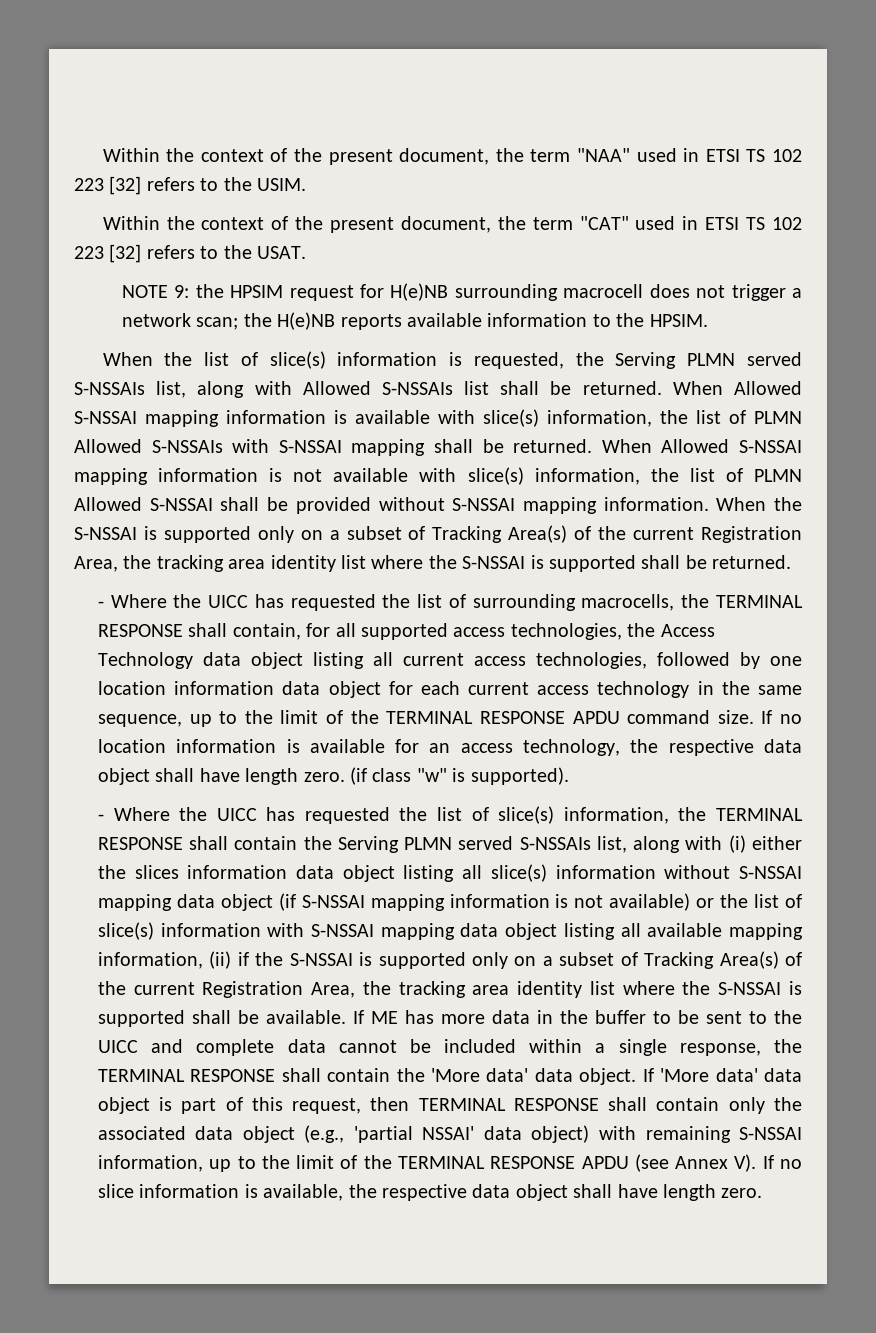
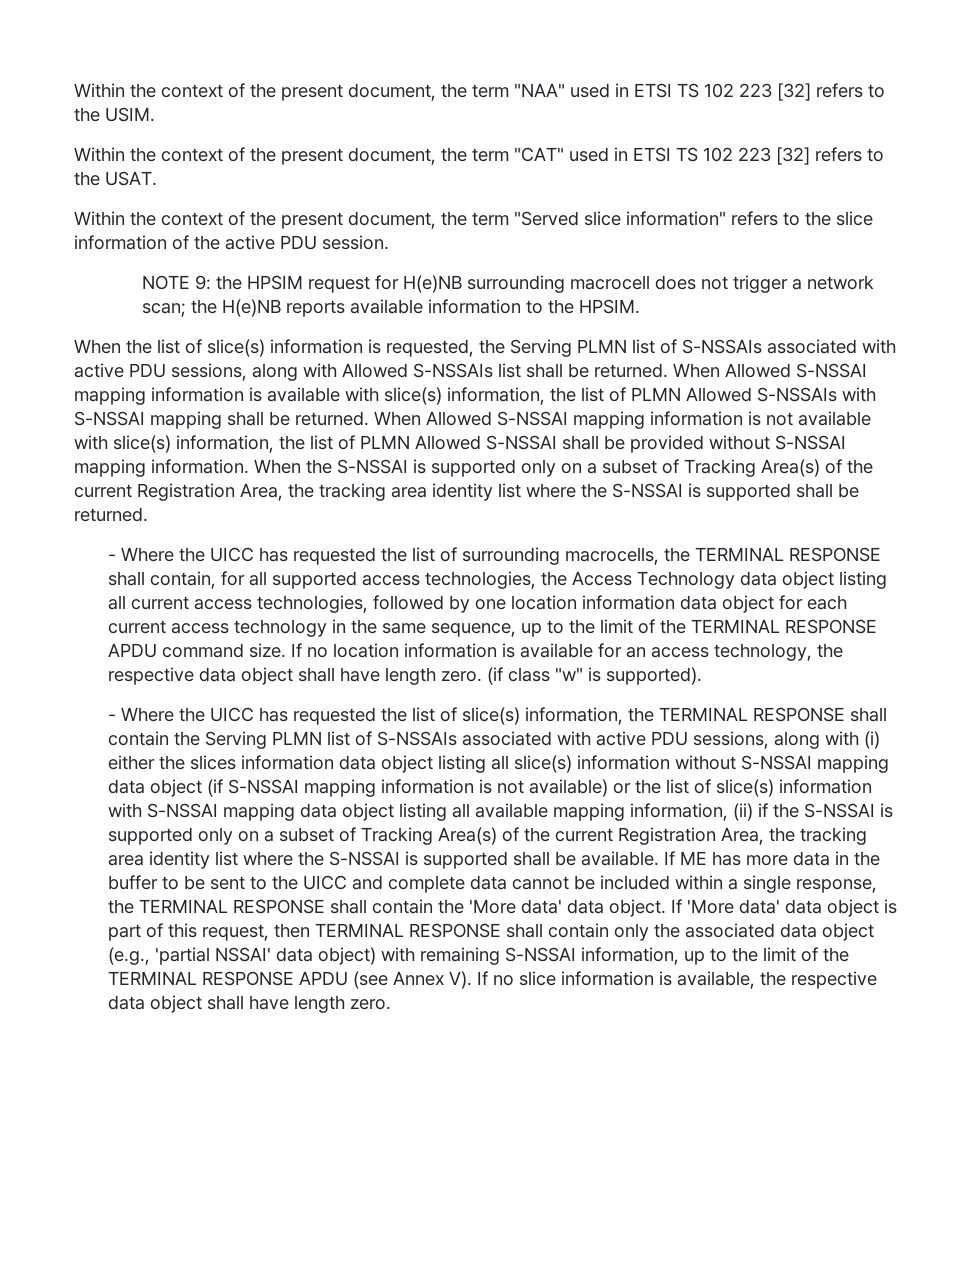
(306, 252) none -> [74,211,873,229] [74,235,389,250] // Within the context of the present document, the term "Served slice information" refers to the slice information of the active PDU session.
[747,352,802,366] [74,381,187,398] served S-NSSAIs list, -> [632,339,896,354] [74,363,247,381] list of S-NSSAIs associated with active PDU sessions,
[458,836,627,853] served S-NSSAIs list, -> [326,731,769,749] list of S-NSSAIs associated with active PDU sessions,

